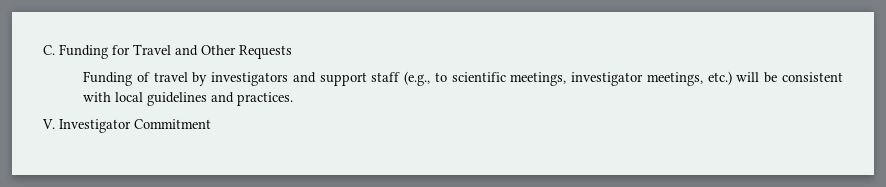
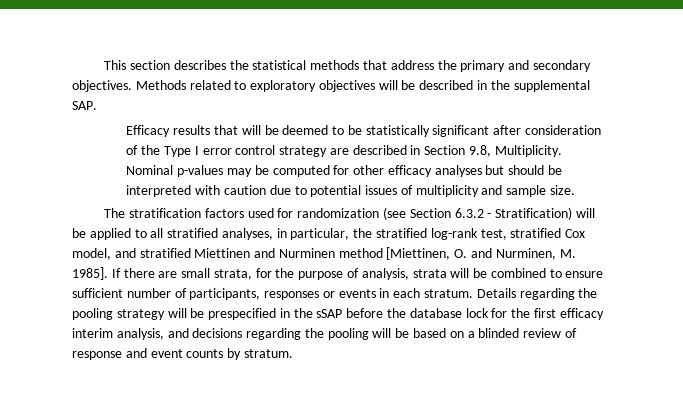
[43,44,292,59] [83,71,844,86] [83,92,294,106] [42,119,211,133] C. Funding for Travel and Other Requests // Funding of travel by investigators and support staff (e.g., to scientific meetings, investigator meetings, etc.) will be consistent with local guidelines and practices. // V. Investigator Commitment -> [104,60,591,72] [72,80,590,92] [72,101,97,110] [126,125,601,137] [126,145,562,157] [126,165,562,177] [126,185,575,197] [104,207,595,220] [72,228,586,240] [72,247,576,260] [72,267,604,280] [72,288,598,300] [72,308,604,320] [72,328,577,340] [72,348,293,360] This section describes the statistical methods that address the primary and secondary objectives. Methods related to exploratory objectives will be described in the supplemental SAP. // Efficacy results that will be deemed to be statistically significant after consideration of the Type I error control strategy are described in Section 9.8, Multiplicity. Nominal p-values may be computed for other efficacy analyses but should be interpreted with caution due to potential issues of multiplicity and sample size. // The stratification factors used for randomization (see Section 6.3.2 - Stratification) will be applied to all stratified analyses, in particular, the stratified log-rank test, stratified Cox model, and stratified Miettinen and Nurminen method [Miettinen, O. and Nurminen, M. 1985]. If there are small strata, for the purpose of analysis, strata will be combined to ensure sufficient number of participants, responses or events in each stratum. Details regarding the pooling strategy will be prespecified in the sSAP before the database lock for the first efficacy interim analysis, and decisions regarding the pooling will be based on a blinded review of response and event counts by stratum.

